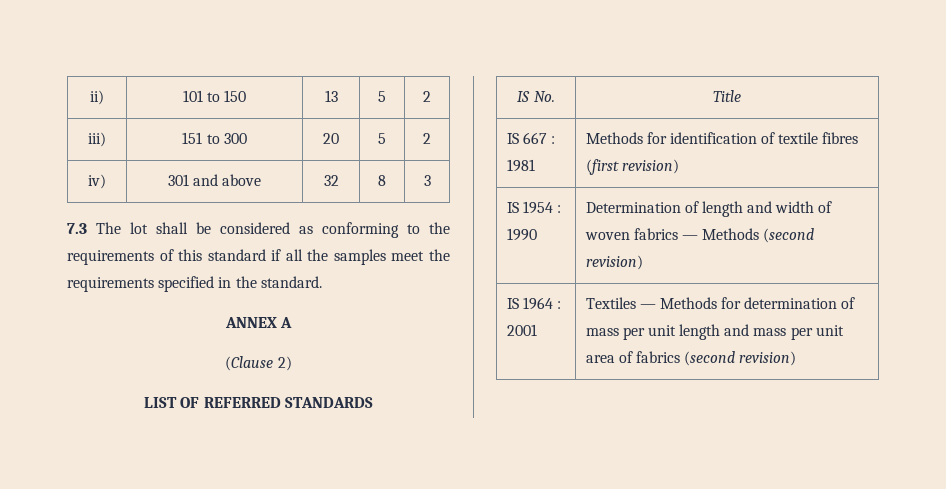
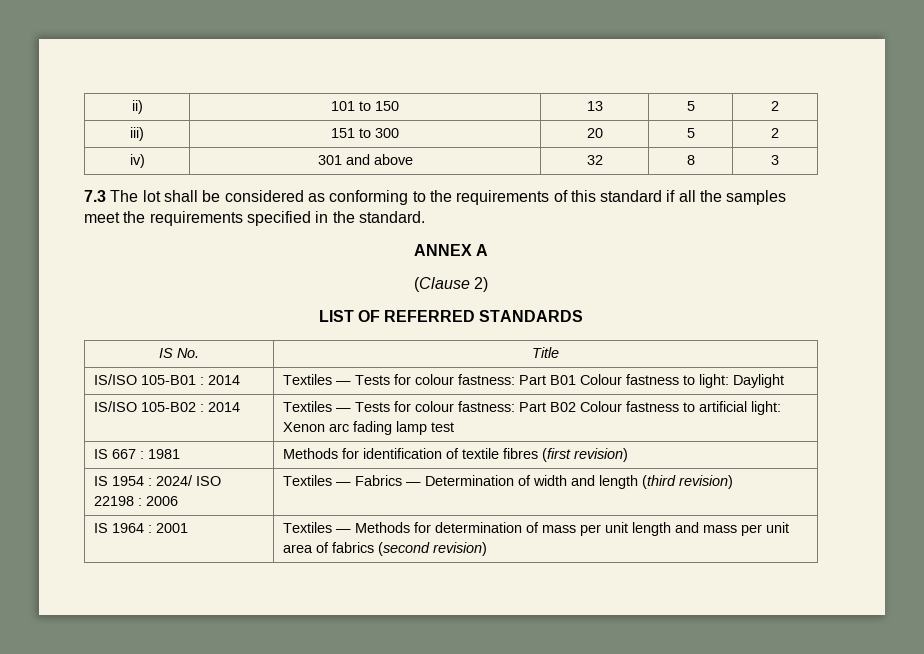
(741, 96) none -> [93,374,240,385] [282,374,784,388] [93,401,240,412] [282,401,781,415] [282,421,454,435] // IS/ISO 105-B01 : 2014 | Textiles — Tests for colour fastness: Part B01 Colour fastness to light: Daylight // IS/ISO 105-B02 : 2014 | Textiles — Tests for colour fastness: Part B02 Colour fastness to artificial light: Xenon arc fading lamp test
[506,228,537,241] [585,201,833,217] [584,228,815,243] 1990 | Determination of length and width of woven fabrics — Methods (second -> [155,475,221,486] [93,496,178,506] [282,475,676,489] 2024/ ISO 22198 : 2006 | Textiles — Fabrics — Determination of width and length (third

